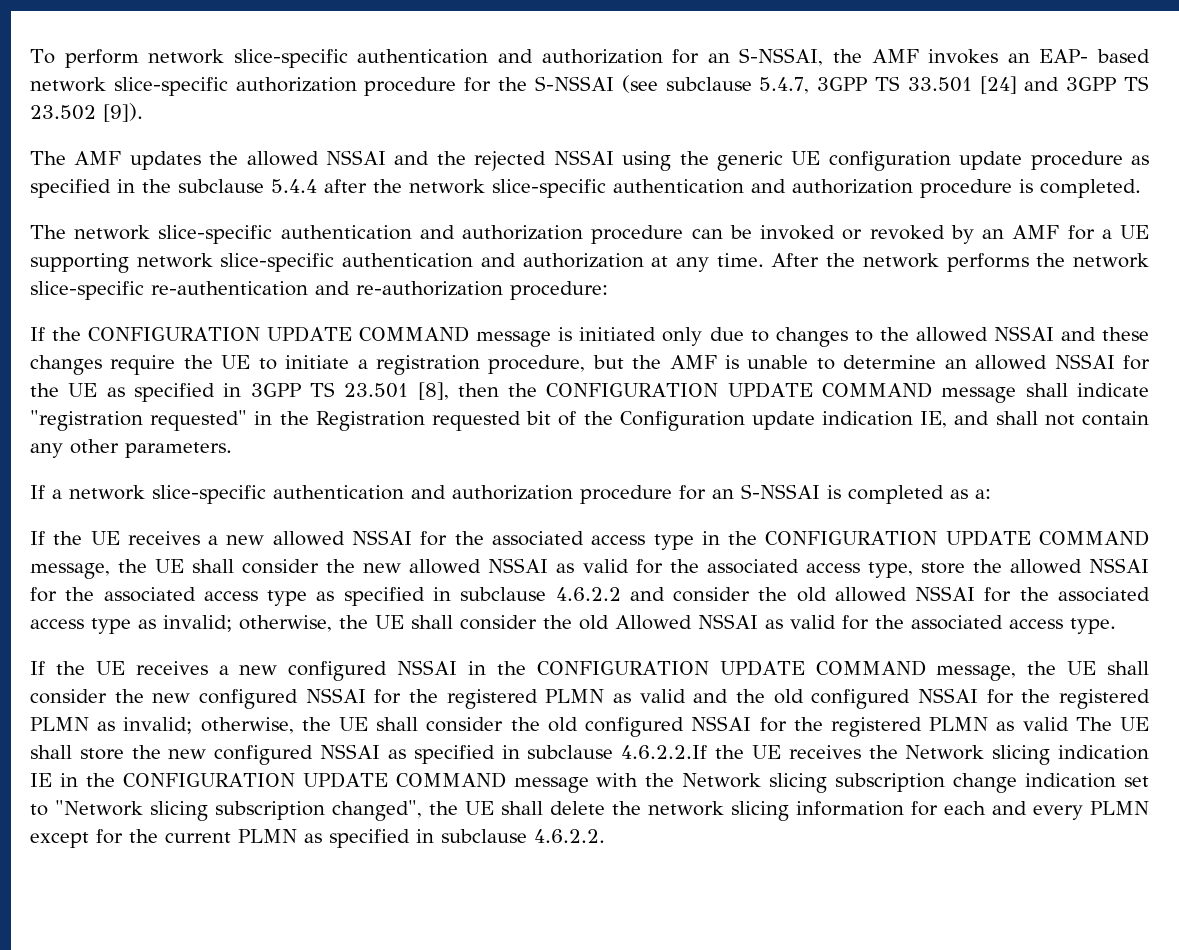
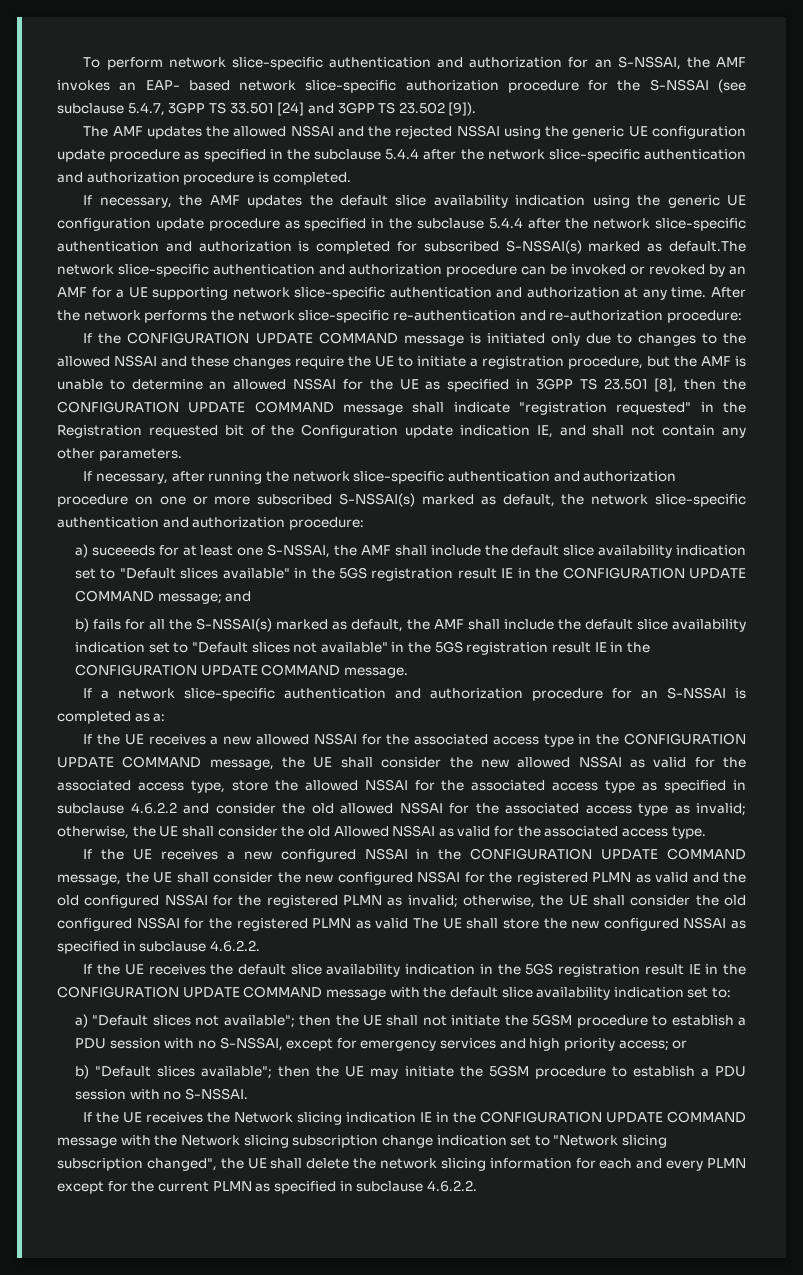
[30,225,66,239] The -> [83,195,746,208] [57,217,746,231] [57,240,746,254] If necessary, the AMF updates the default slice availability indication using the generic UE configuration update procedure as specified in the subclause 5.4.4 after the network slice-specific authentication and authorization is completed for subscribed S-NSSAI(s) marked as default.The
(232, 450) none -> [83,471,677,484] [57,493,746,507] [57,517,364,530] [74,544,746,558] [74,567,746,581] [74,590,252,604] [74,618,746,632] [74,641,650,655] [74,664,408,678] // If necessary, after running the network slice-specific authentication and authorization procedure on one or more subscribed S-NSSAI(s) marked as default, the network slice-specific authentication and authorization procedure: // a) suceeeds for at least one S-NSSAI, the AMF shall include the default slice availability indication set to "Default slices available" in the 5GS registration result IE in the CONFIGURATION UPDATE COMMAND message; and // b) fails for all the S-NSSAI(s) marked as default, the AMF shall include the default slice availability indication set to "Default slices not available" in the 5GS registration result IE in the CONFIGURATION UPDATE COMMAND message.
[621,745,708,759] 4.6.2.2.If -> [209,940,260,952] [83,963,746,977] [57,986,732,1000] [74,1014,746,1028] [74,1037,688,1051] [74,1065,746,1079] [74,1088,248,1100] [83,1112,93,1122] 4.6.2.2. // If the UE receives the default slice availability indication in the 5GS registration result IE in the CONFIGURATION UPDATE COMMAND message with the default slice availability indication set to: // a) "Default slices not available"; then the UE shall not initiate the 5GSM procedure to establish a PDU session with no S-NSSAI, except for emergency services and high priority access; or // b) "Default slices available"; then the UE may initiate the 5GSM procedure to establish a PDU session with no S-NSSAI. // If

